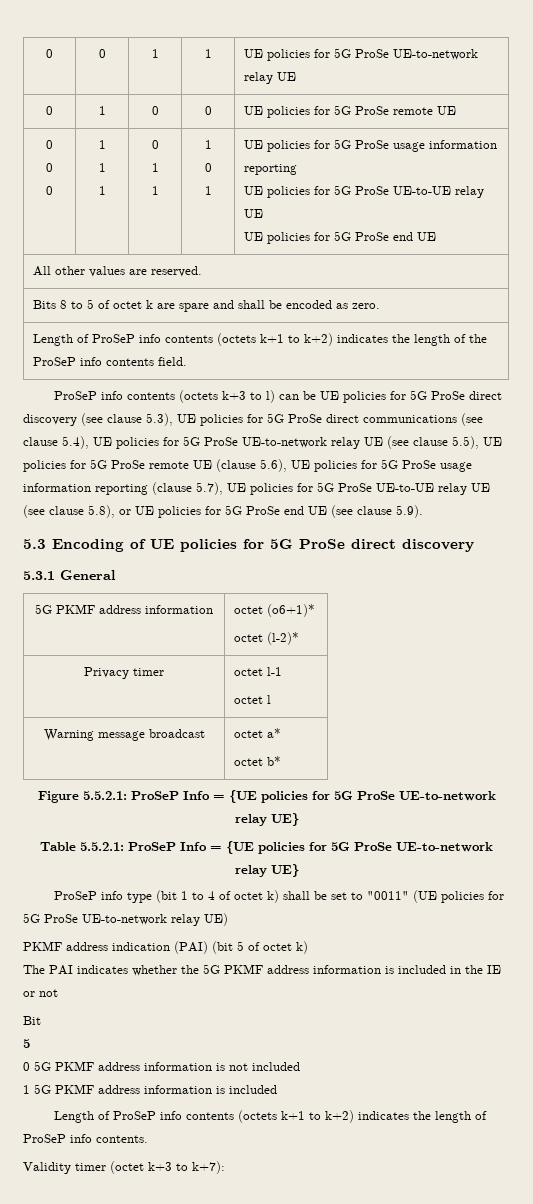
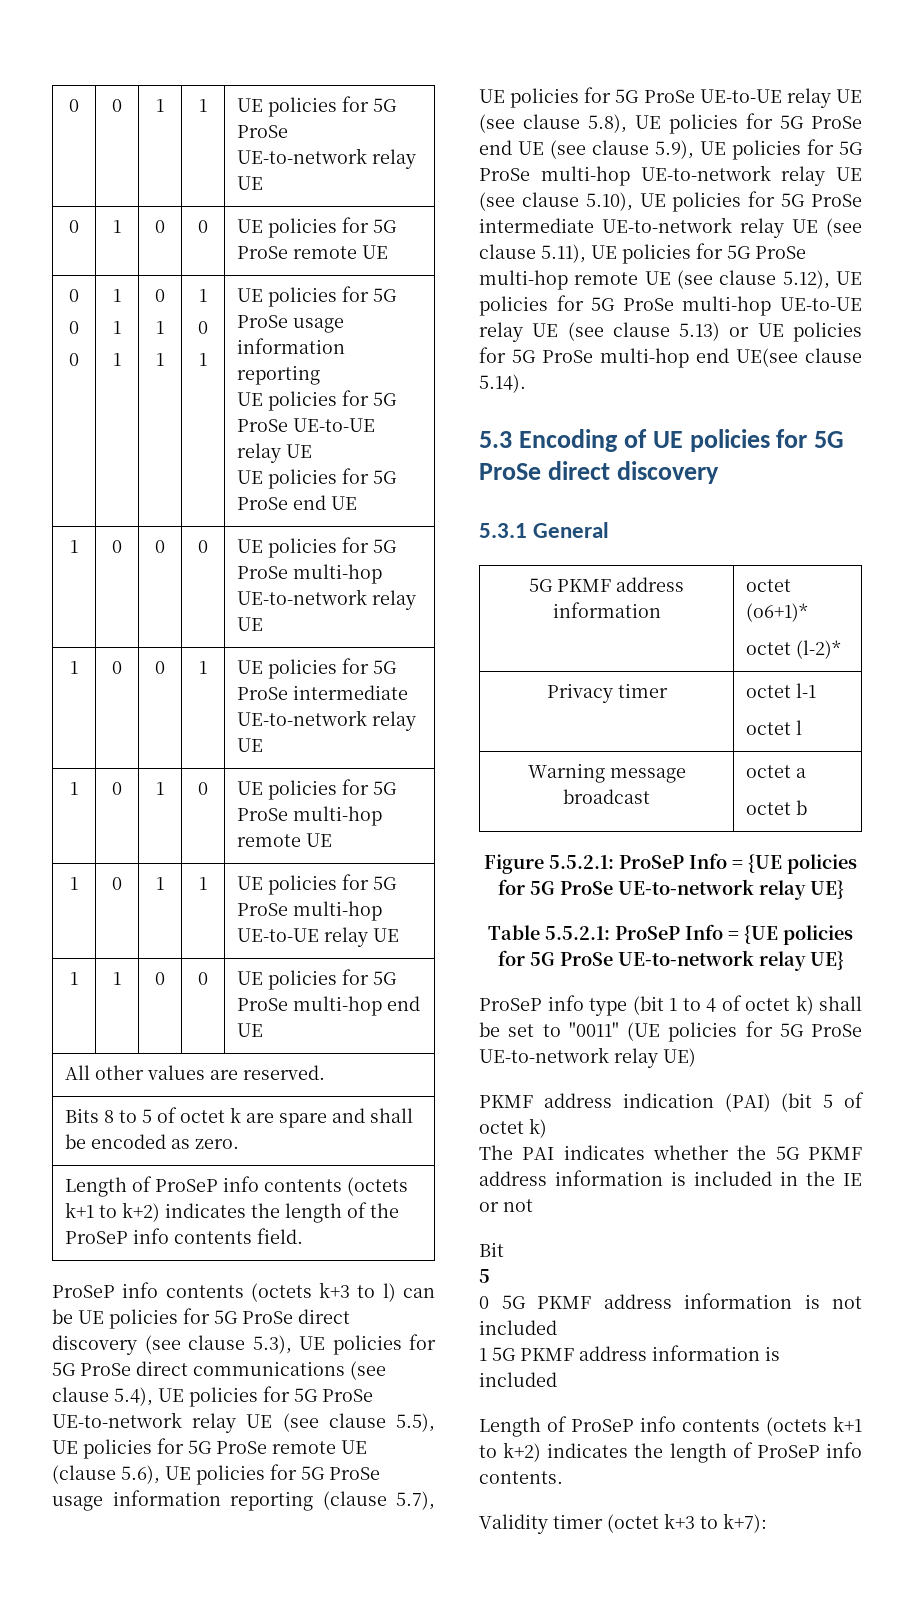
(437, 236) none -> [70,540,78,553] [112,540,122,553] [155,540,165,553] [198,540,208,553] [237,537,398,558] [237,564,383,584] [237,589,417,610] [237,617,264,631] [70,661,78,674] [112,661,122,674] [155,661,165,674] [199,661,207,674] [237,658,398,679] [237,685,409,700] [237,710,417,731] [237,738,264,752] [70,782,78,795] [112,782,122,795] [156,782,164,795] [198,782,208,795] [237,779,398,800] [237,806,383,826] [237,833,333,847] [70,877,78,890] [112,877,122,890] [156,877,164,890] [199,877,207,890] [237,874,398,895] [237,901,383,921] [237,927,400,947] [70,972,78,985] [113,972,121,985] [155,972,165,985] [198,972,208,985] [237,969,398,990] [237,996,421,1016] [237,1023,264,1037] // 1 | 0 | 0 | 0 | UE policies for 5G ProSe multi-hop UE-to-network relay UE // 1 | 0 | 0 | 1 | UE policies for 5G ProSe intermediate UE-to-network relay UE // 1 | 0 | 1 | 0 | UE policies for 5G ProSe multi-hop remote UE // 1 | 0 | 1 | 1 | UE policies for 5G ProSe multi-hop UE-to-UE relay UE // 1 | 1 | 0 | 0 | UE policies for 5G ProSe multi-hop end UE
[119,509,131,515] or -> (627, 123) none
[396,505,423,518] 5.9). -> [655,139,863,160] [479,165,862,186] [479,191,862,212] [479,217,862,238] [479,243,806,264] [479,270,862,290] [479,295,862,316] [479,322,862,342] [479,347,862,368] [479,374,526,393] 5.9), UE policies for 5G ProSe multi-hop UE-to-network relay UE (see clause 5.10), UE policies for 5G ProSe intermediate UE-to-network relay UE (see clause 5.11), UE policies for 5G ProSe multi-hop remote UE (see clause 5.12), UE policies for 5G ProSe multi-hop UE-to-UE relay UE (see clause 5.13) or UE policies for 5G ProSe multi-hop end UE(see clause 5.14).
[267,728,282,738] [234,756,282,766] a* // octet b* -> [796,768,807,778] [746,800,808,815] a // octet b

